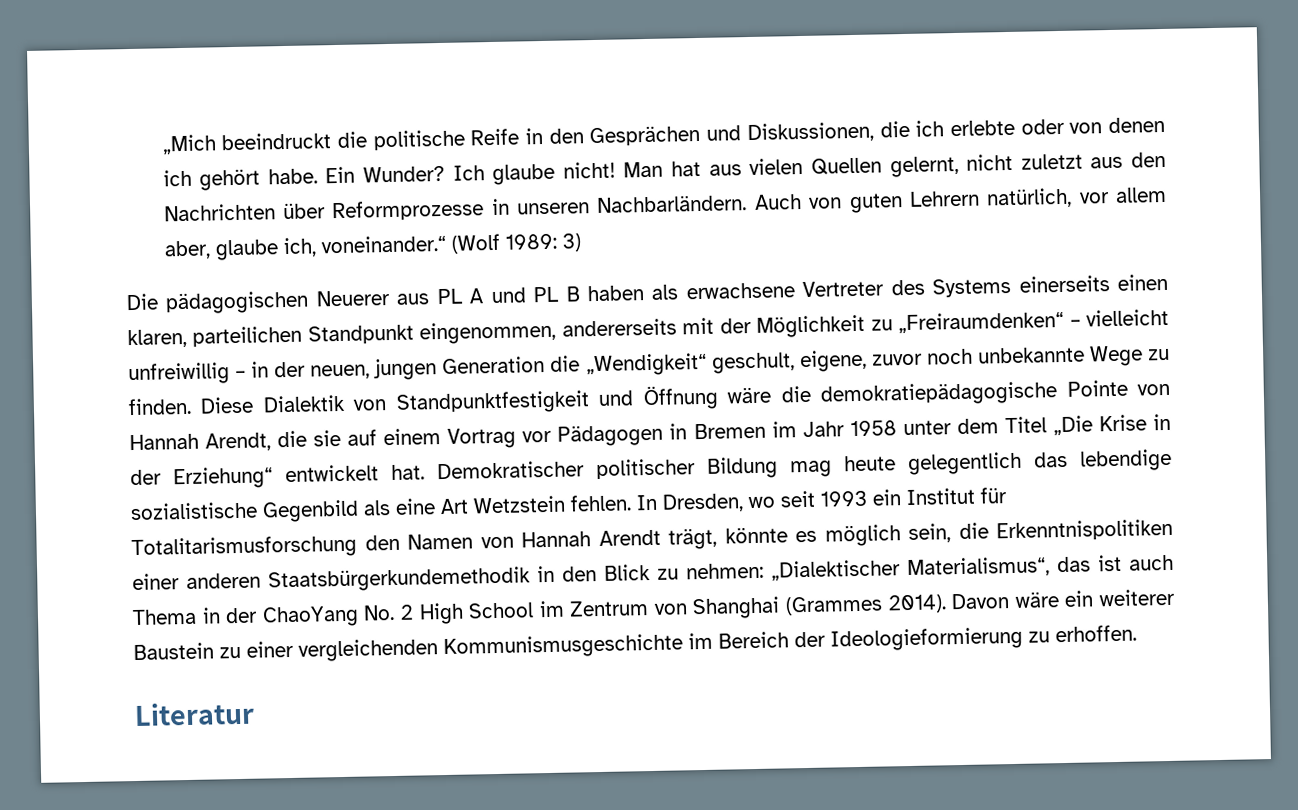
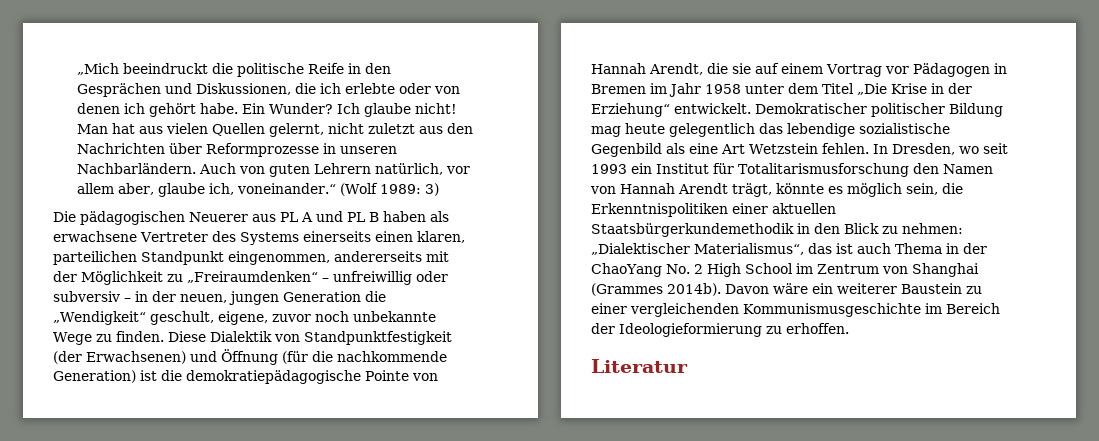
[1086,308,1170,327] [128,362,230,386] vielleicht unfreiwillig -> [333,271,448,285] [53,291,120,302] unfreiwillig oder subversiv
[598,384,772,411] und Öffnung wäre -> [53,349,447,365] [53,370,157,383] (der Erwachsenen) und Öffnung (für die nachkommende Generation) ist
[285,464,425,483] entwickelt hat. -> [674,103,751,114] entwickelt.
[186,572,261,589] anderen -> [772,203,836,214] aktuellen
[887,594,947,614] 2014). -> [667,283,721,296] 2014b).

